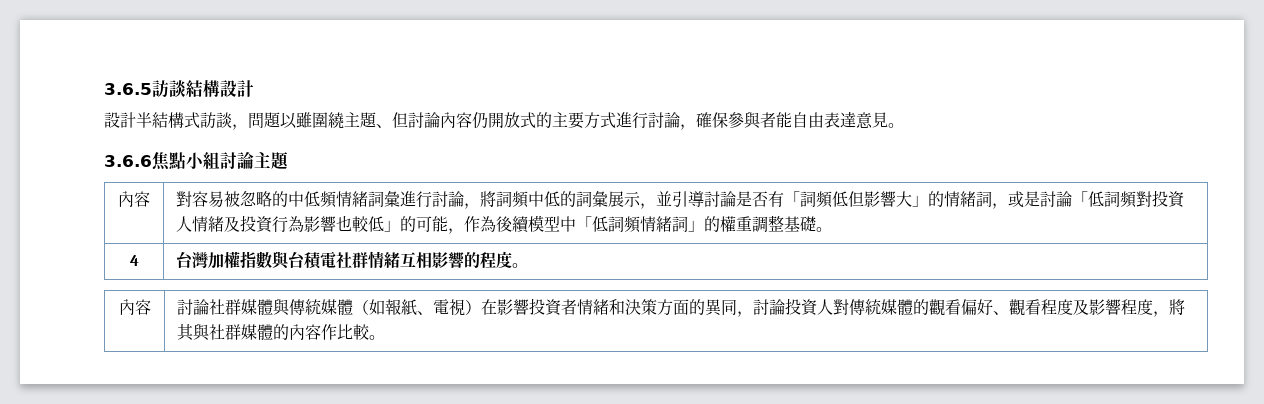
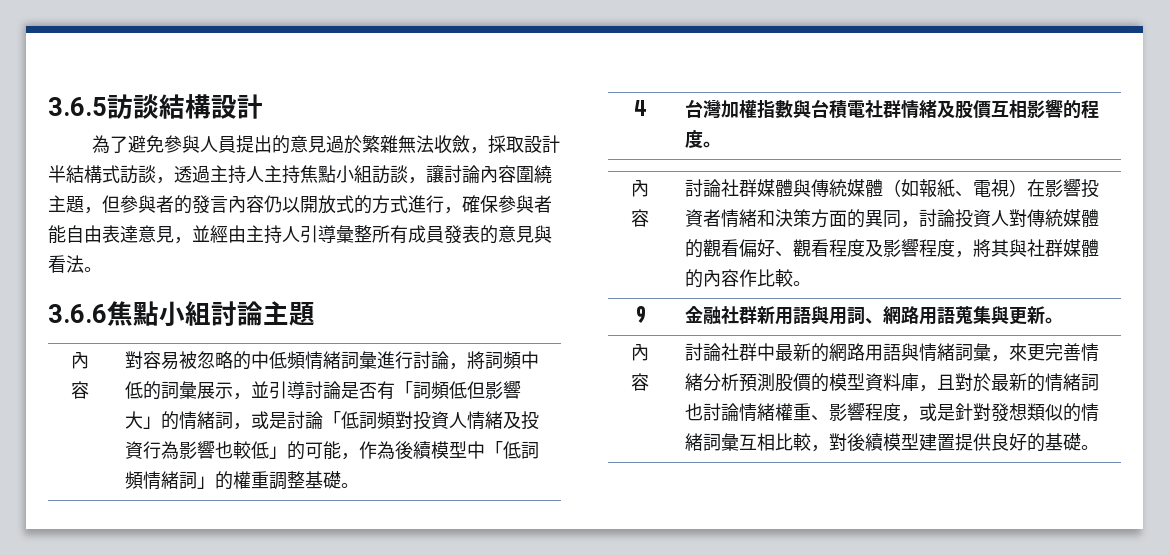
(254, 88) none -> [91,135,524,154] 為了避免參與人員提出的意見過於繁雜無法收斂，採取
[248,112,488,129] 問題以雖圍繞主題、但討論內容仍 -> [174,165,552,184] [48,195,300,214] 透過主持人主持焦點小組訪談，讓討論內容圍繞主題，但參與者的發言內容仍以
[552,112,584,129] 主要 -> (372, 204) none
[648,112,680,128] 討論 -> (444, 204) none
(888, 120) none -> [174,225,552,244] [48,255,84,273] ，並經由主持人引導彙整所有成員發表的意見與看法
(400, 260) none -> [937,100,992,119] 及股價
(385, 337) none -> [634,306,646,323] [685,306,1064,325] [631,344,649,361] [631,373,649,391] [685,343,1100,362] [685,373,1100,392] [685,403,1100,422] [685,433,1100,452] // 9 | 金融社群新用語與用詞、網路用語蒐集與更新。 // 內容 | 討論社群中最新的網路用語與情緒詞彙，來更完善情緒分析預測股價的模型資料庫，且對於最新的情緒詞也討論情緒權重、影響程度，或是針對發想類似的情緒詞彙互相比較，對後續模型建置提供良好的基礎。

